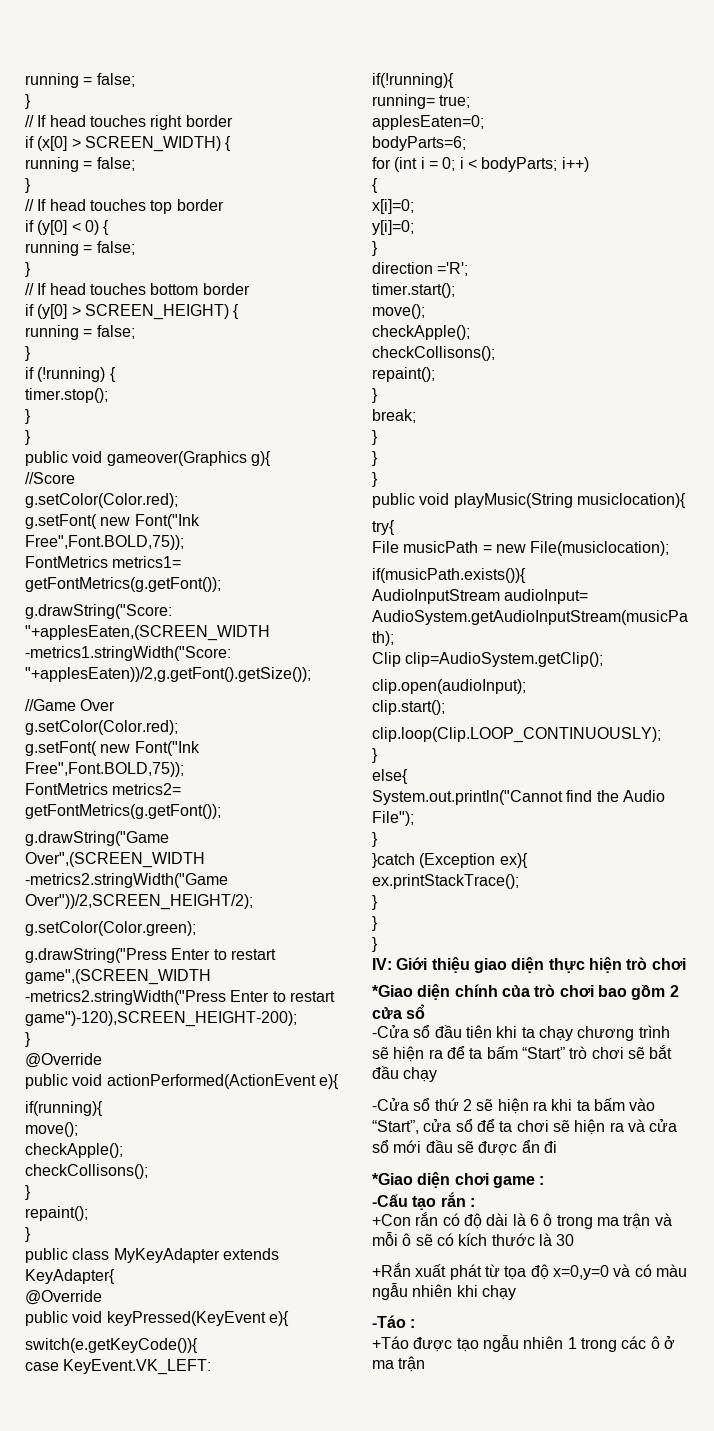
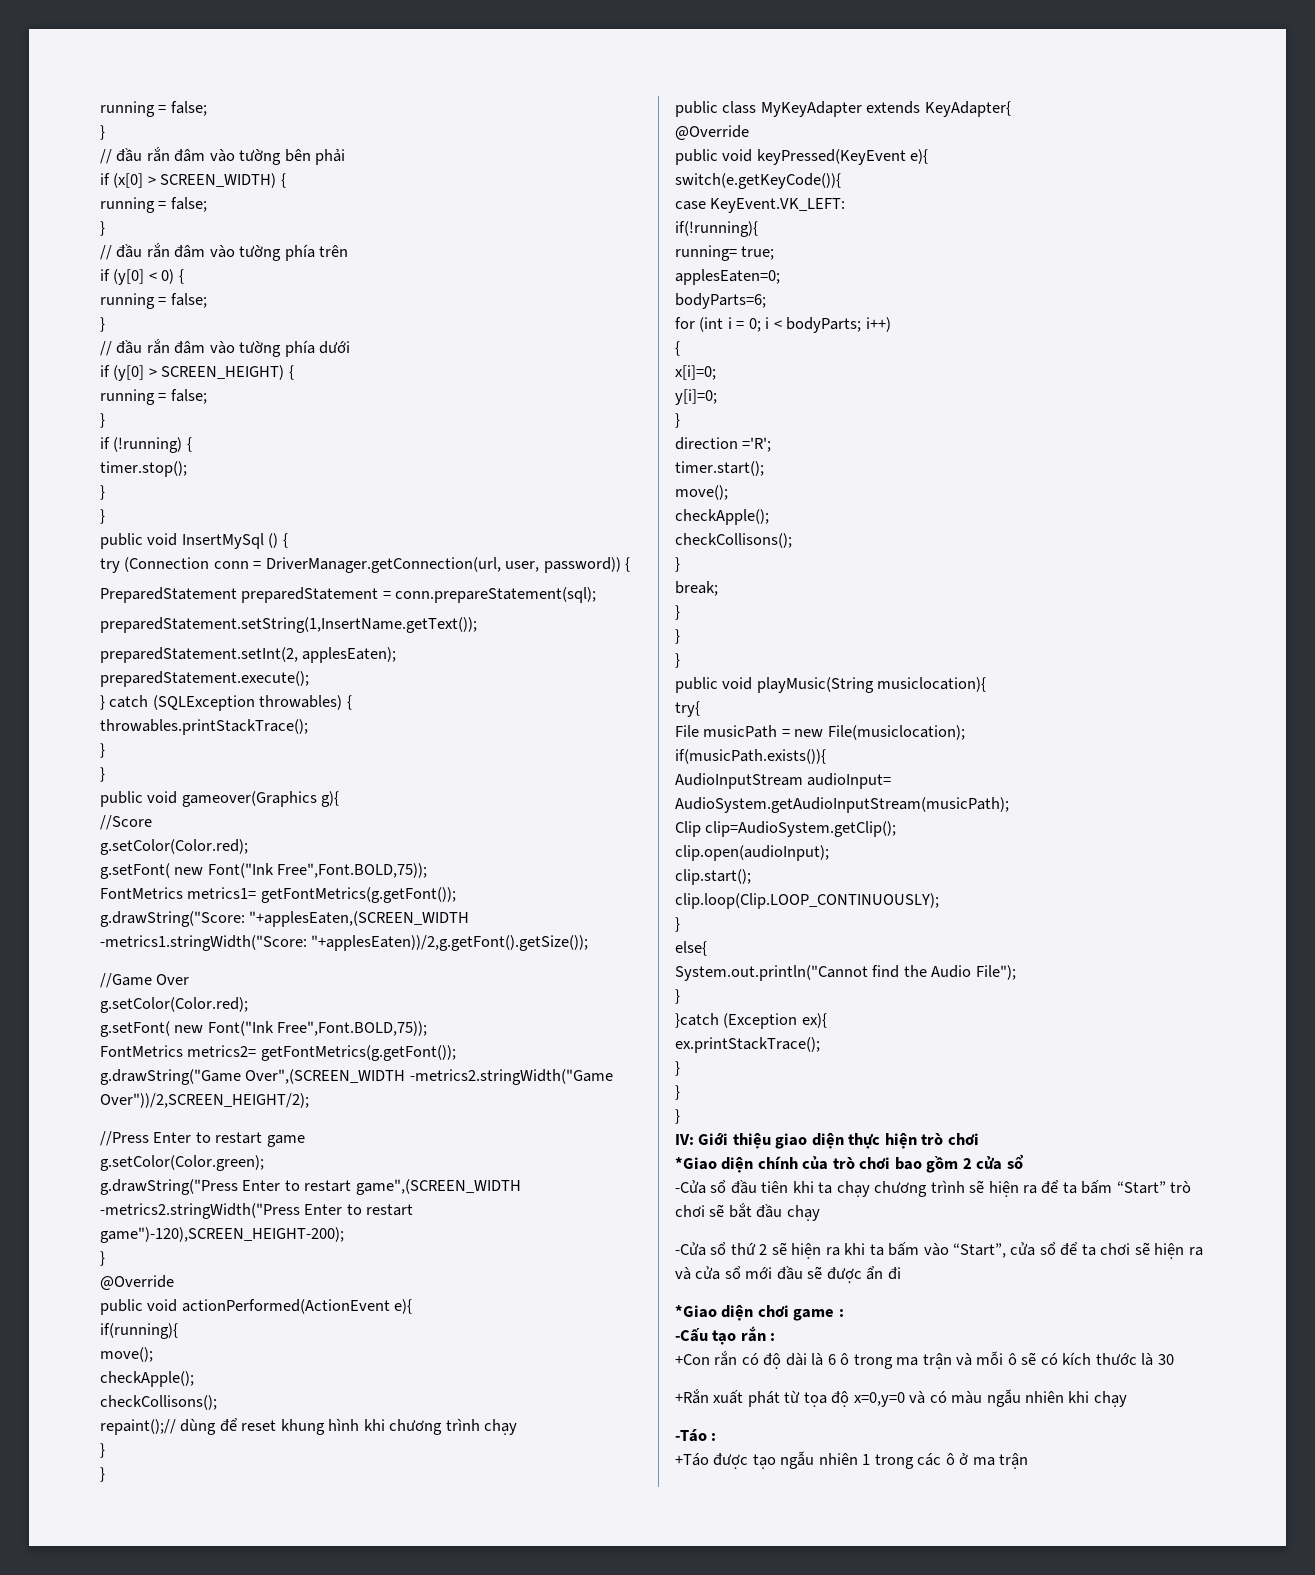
[25,73,135,88] [25,94,31,109] [25,115,233,130] running = false; // } // // If head touches right border -> [100,101,207,117] [100,125,105,140] [100,147,346,165] running = false; // } // // đầu rắn đâm vào tường bên phải
[37,199,224,214] If head touches top border -> [116,243,349,261] đầu rắn đâm vào tường phía trên
[37,283,250,295] If head touches bottom border -> [116,339,351,357] đầu rắn đâm vào tường phía dưới
(31, 437) none -> [100,533,288,549] [100,557,631,573] [100,587,597,603] [100,617,477,633] [100,647,397,663] [100,671,309,687] [100,695,352,711] [100,719,308,735] [100,743,105,758] [100,767,105,782] // public void InsertMySql () { // try (Connection conn = DriverManager.getConnection(url, user, password)) { // PreparedStatement preparedStatement = conn.prepareStatement(sql); // preparedStatement.setString(1,InsertName.getText()); // preparedStatement.setInt(2, applesEaten); // preparedStatement.execute(); // } catch (SQLException throwables) { // throwables.printStackTrace(); // } // }
(253, 902) none -> [100,1131,305,1147] // //Press Enter to restart game
[25,1185,31,1200] [25,1206,88,1221] // } // repaint(); -> [100,1418,518,1435] [100,1443,105,1458] // repaint();// dùng để reset khung hình khi chương trình chạy // }
[372,367,435,382] // repaint(); -> (792, 540) none

